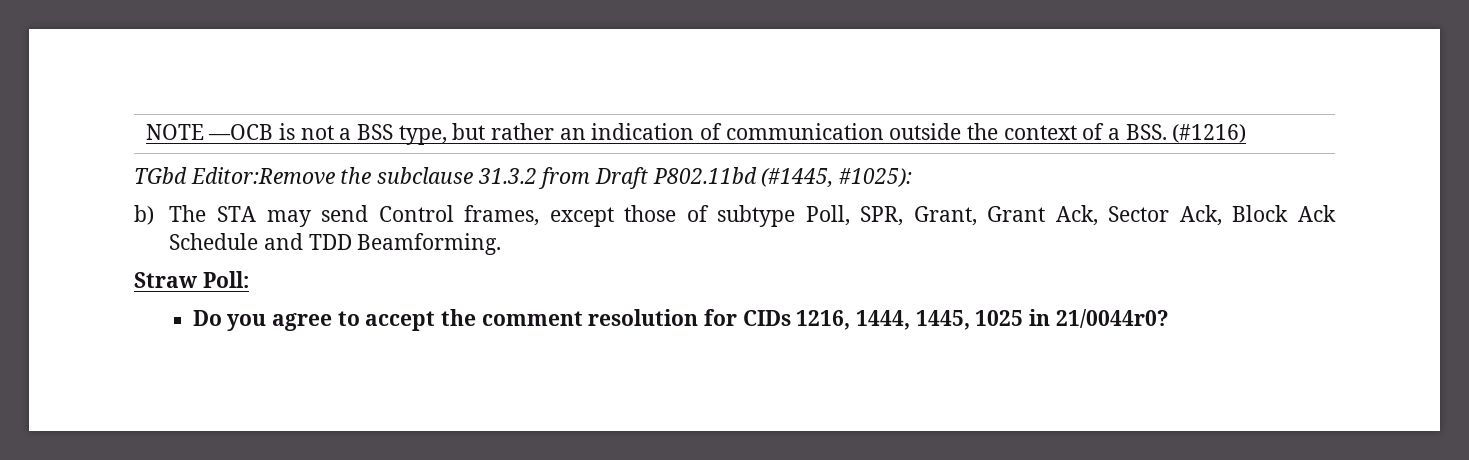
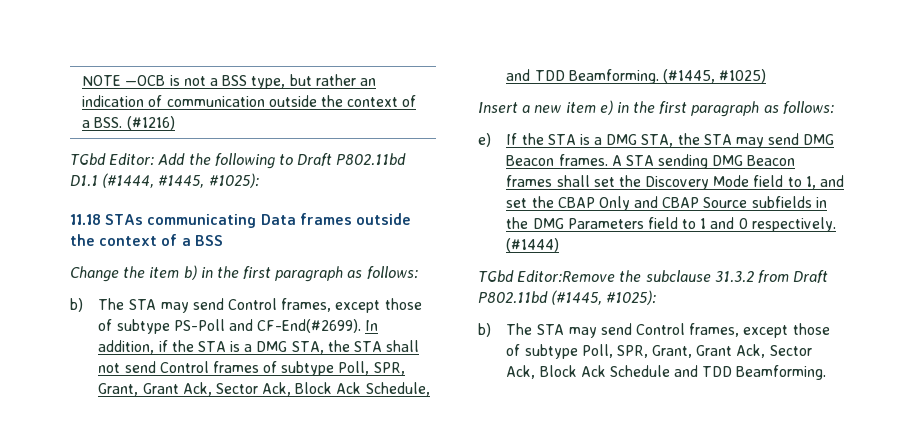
(1247, 133) none -> [70,153,407,169] [70,173,259,188] [70,213,411,228] [70,234,223,246] [70,265,418,282] [70,298,422,313] [98,319,379,334] [98,340,420,354] [98,361,405,376] [98,382,430,396] [506,69,767,84] [478,100,834,117] [478,133,835,148] [506,154,796,169] [506,175,844,190] [506,196,827,211] [506,217,836,232] [506,238,560,252] // TGbd Editor: Add the following to Draft P802.11bd D1.1 (#1444, #1445, #1025): // 11.18 STAs communicating Data frames outside the context of a BSS // Change the item b) in the first paragraph as follows: // b) The STA may send Control frames, except those of subtype PS-Poll and CF-End(#2699). In addition, if the STA is a DMG STA, the STA shall not send Control frames of subtype Poll, SPR, Grant, Grant Ack, Sector Ack, Block Ack Schedule, and TDD Beamforming. (#1445, #1025) // Insert a new item e) in the first paragraph as follows: // e) If the STA is a DMG STA, the STA may send DMG Beacon frames. A STA sending DMG Beacon frames shall set the Discovery Mode field to 1, and set the CBAP Only and CBAP Source subfields in the DMG Parameters field to 1 and 0 respectively. (#1444)
[134,271,249,288] [192,309,1169,331] // Straw Poll: // Do you agree to accept the comment resolution for CIDs 1216, 1444, 1445, 1025 in 21/0044r0? -> (827, 372) none

